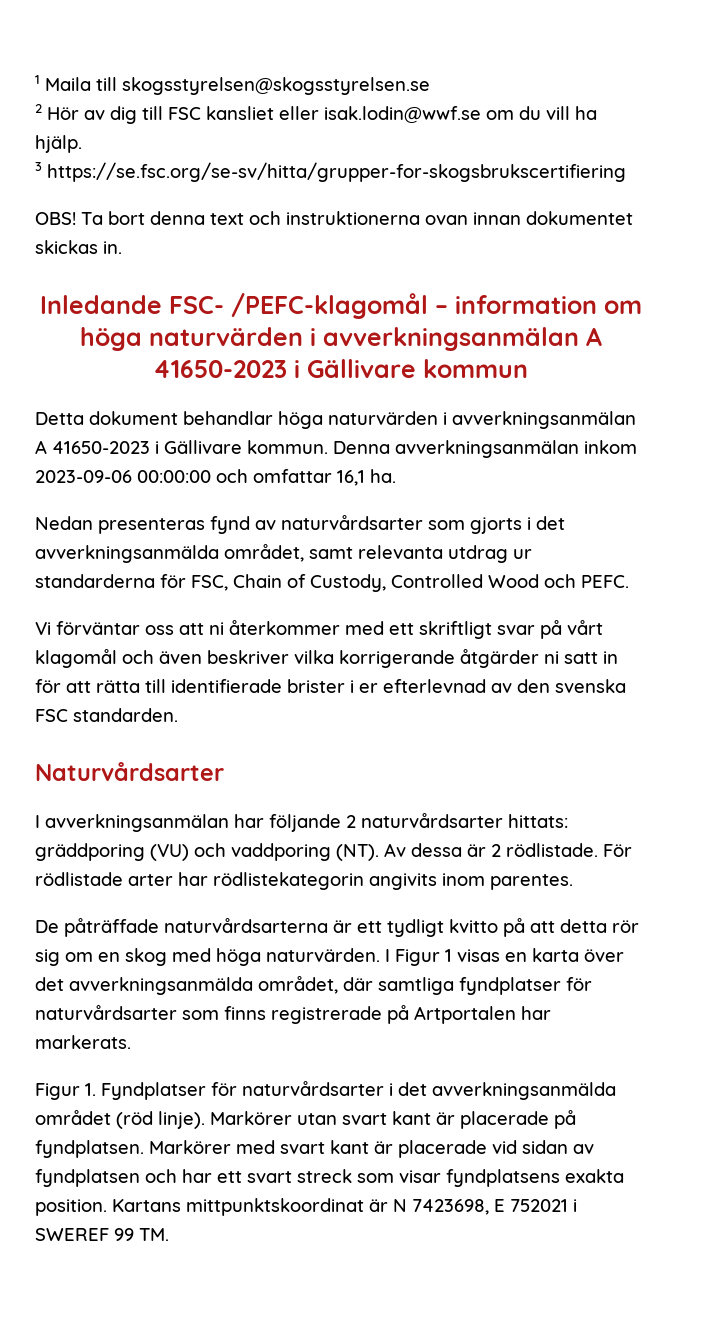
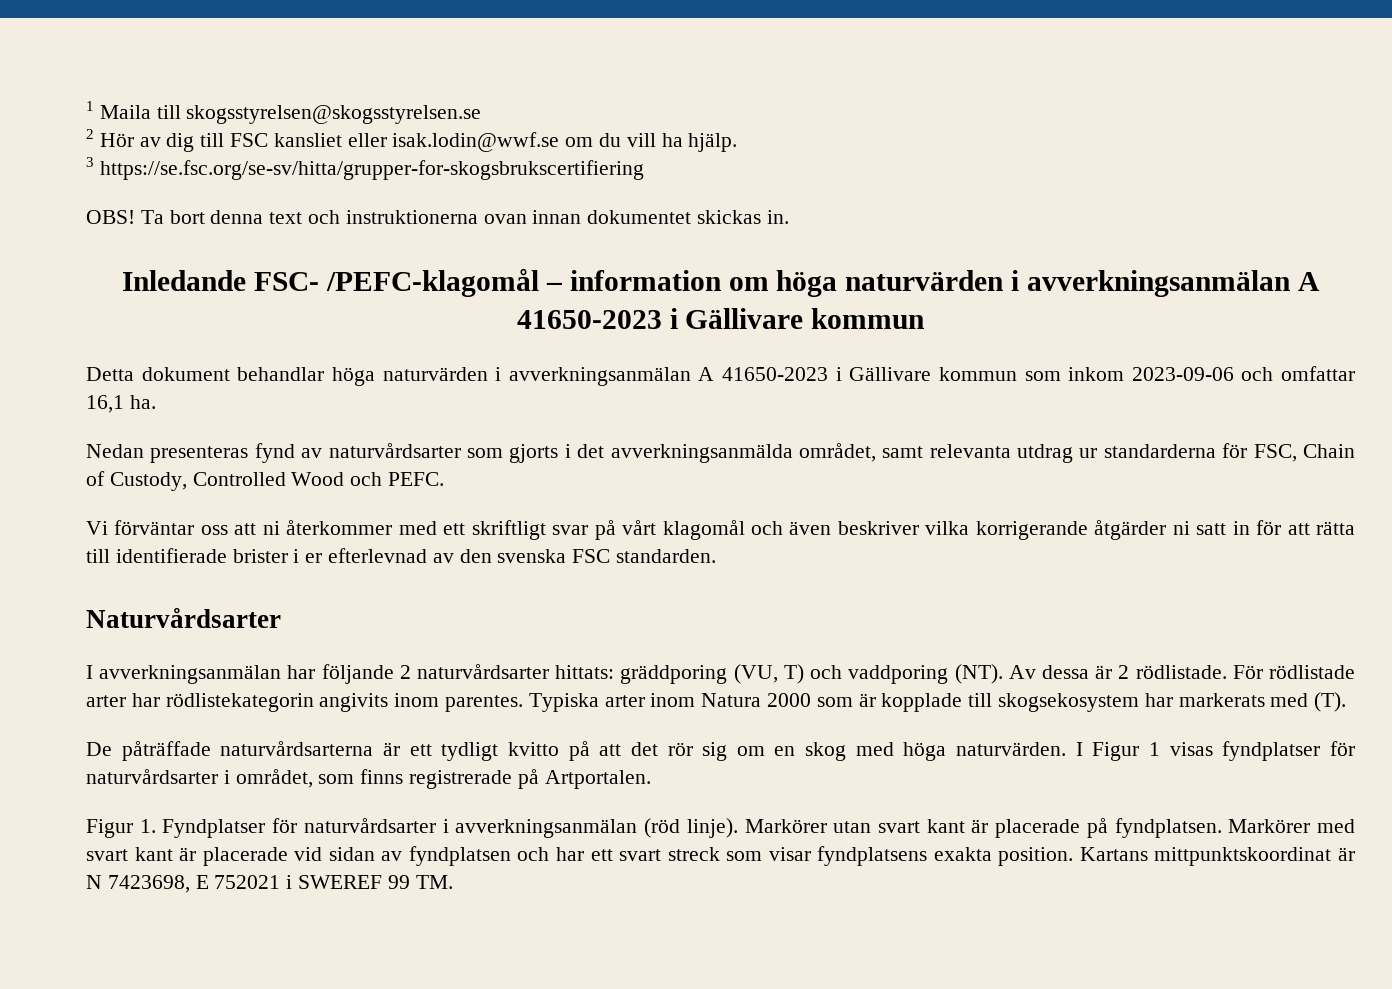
[247,440,579,458] kommun. Denna avverkningsanmälan -> [938,367,1061,381] kommun som
[137,470,211,483] 00:00:00 -> (1234, 374) none
[150,844,189,861] (VU) -> [733,664,804,684] (VU, T)
(573, 882) none -> [528,692,1347,712] Typiska arter inom Natura 2000 som är kopplade till skogsekosystem har markerats med (T).
[560,919,607,933] detta -> [630,742,658,756] det
[505,948,624,962] [35,976,454,995] en karta över det avverkningsanmälda området, där samtliga -> (1213, 749) none
(177, 1012) none -> [223,769,313,788] i området,
[414,1006,551,1024] [35,1035,131,1049] Artportalen har markerats. -> [544,770,651,789] Artportalen.
[398,1082,616,1100] [35,1110,111,1125] det avverkningsanmälda området -> [455,819,638,838] avverkningsanmälan

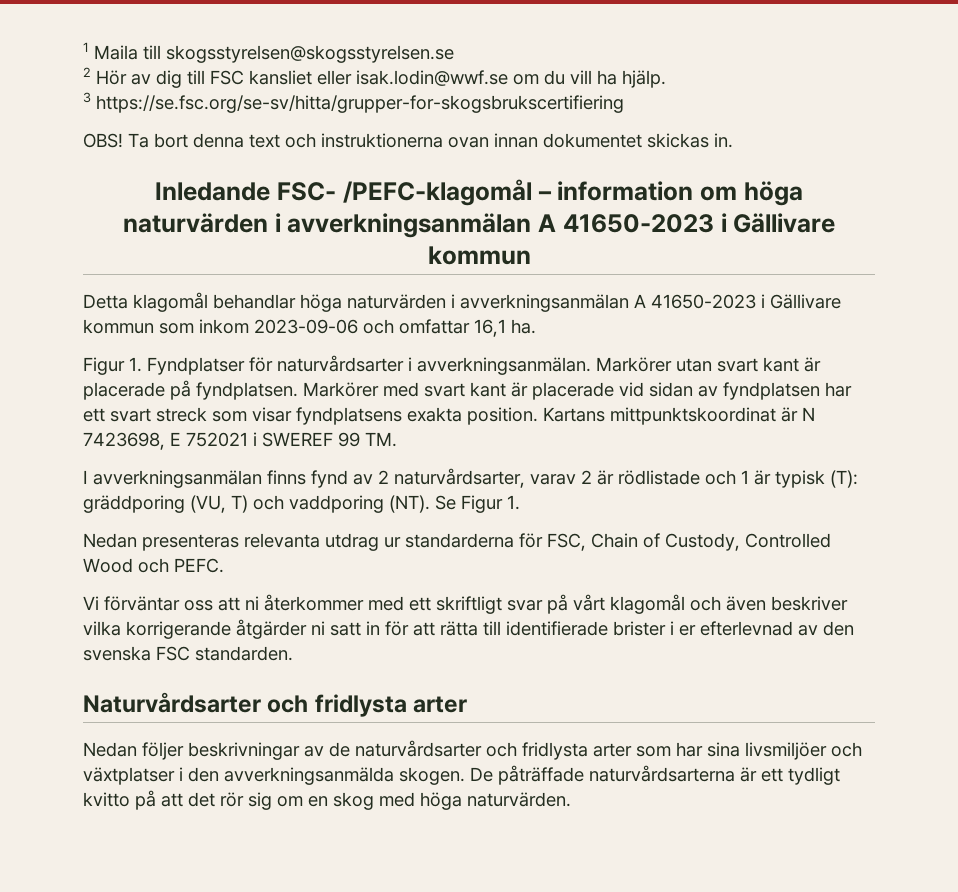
[141,367,230,381] dokument -> [133,292,208,312] klagomål
[86,443,924,463] Nedan presenteras fynd av naturvårdsarter som gjorts i det avverkningsanmälda området, samt -> [83,355,821,375] [83,380,852,400] [83,407,815,425] [83,432,397,450] [83,468,858,488] [83,495,520,513] [83,533,239,551] Figur 1. Fyndplatser för naturvårdsarter i avverkningsanmälan. Markörer utan svart kant är placerade på fyndplatsen. Markörer med svart kant är placerade vid sidan av fyndplatsen har ett svart streck som visar fyndplatsens exakta position. Kartans mittpunktskoordinat är N 7423698, E 752021 i SWEREF 99 TM. // I avverkningsanmälan finns fynd av 2 naturvårdsarter, varav 2 är rödlistade och 1 är typisk (T): gräddporing (VU, T) och vaddporing (NT). Se Figur 1. // Nedan presenteras
[86,664,1355,684] [86,692,1347,712] // I avverkningsanmälan har följande 2 naturvårdsarter hittats: gräddporing (VU, T) och vaddporing (NT). Av dessa är 2 rödlistade. För rödlistade arter har rödlistekategorin angivits inom parentes. Typiska arter inom Natura 2000 som är kopplade till skogsekosystem har markerats med (T). // -> [267,694,468,717] [83,740,862,760] [83,767,465,785] och fridlysta arter // Nedan följer beskrivningar av de naturvårdsarter och fridlysta arter som har sina livsmiljöer och växtplatser i den avverkningsanmälda skogen.
[1075,741,1356,761] [86,769,651,789] [86,818,1355,838] [86,846,1355,866] [86,875,453,893] I Figur 1 visas fyndplatser för naturvårdsarter i området, som finns registrerade på Artportalen. // Figur 1. Fyndplatser för naturvårdsarter i avverkningsanmälan (röd linje). Markörer utan svart kant är placerade på fyndplatsen. Markörer med svart kant är placerade vid sidan av fyndplatsen och har ett svart streck som visar fyndplatsens exakta position. Kartans mittpunktskoordinat är N 7423698, E 752021 i SWEREF 99 TM. -> (571, 799) none

